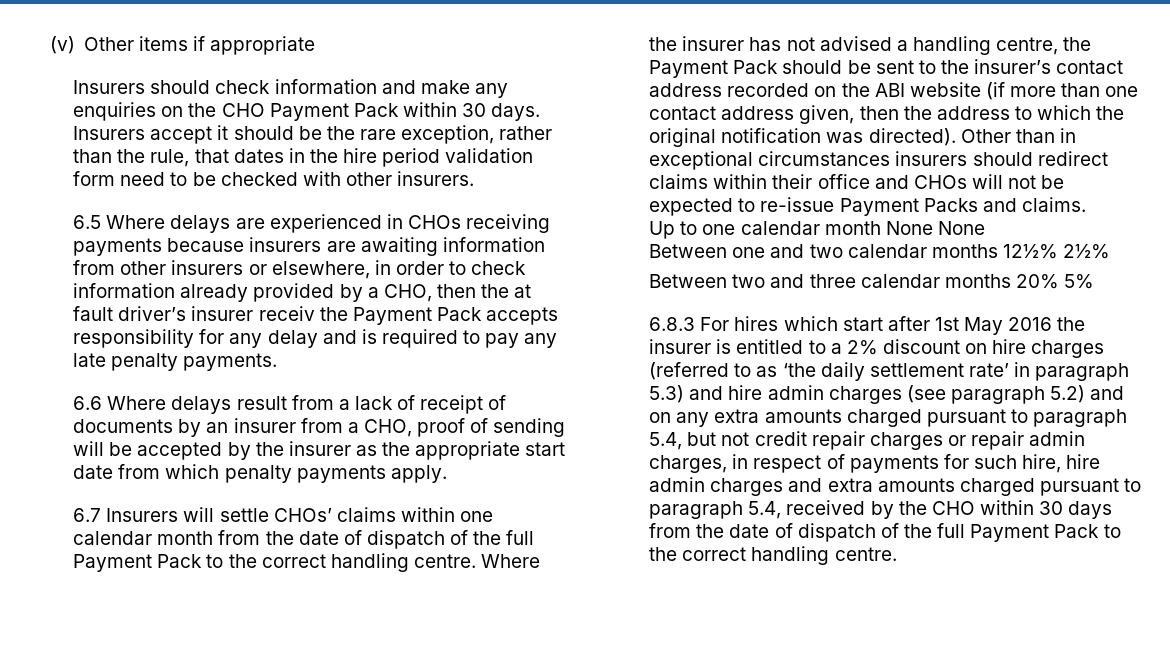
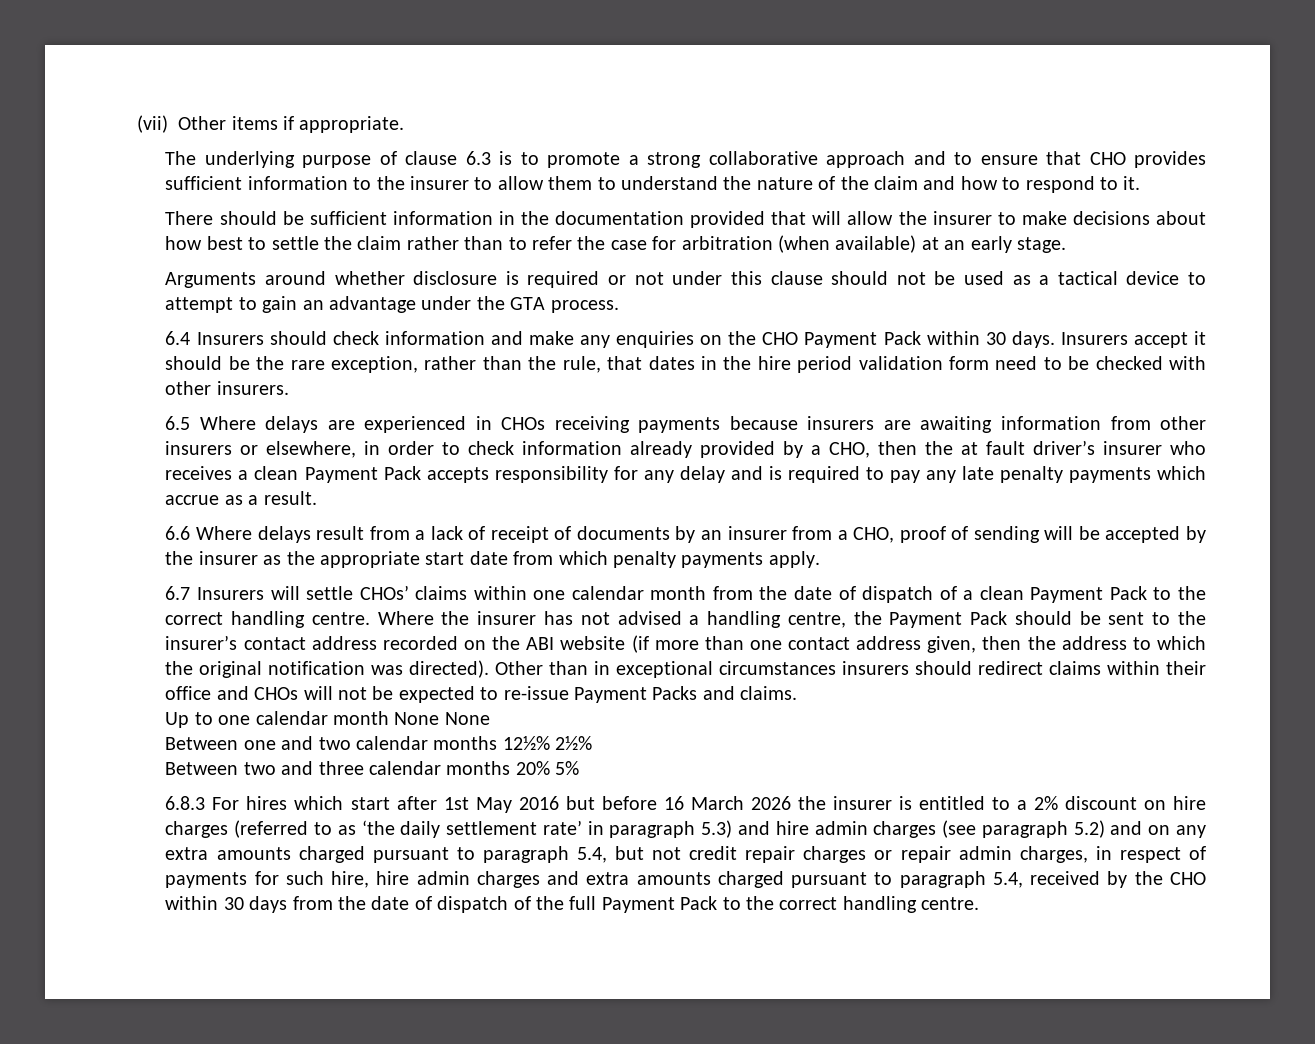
[49,36,75,54] (v) -> [137,115,169,133] (vii)
[210,36,316,55] appropriate // -> [299,116,405,133] [165,151,1207,168] [165,176,1141,193] [165,211,1207,228] [165,235,1067,253] [165,271,1206,288] [165,296,619,313] [165,331,191,345] appropriate. // The underlying purpose of clause 6.3 is to promote a strong collaborative approach and to ensure that CHO provides sufficient information to the insurer to allow them to understand the nature of the claim and how to respond to it. // There should be sufficient information in the documentation provided that will allow the insurer to make decisions about how best to settle the claim rather than to refer the case for arbitration (when available) at an early stage. // Arguments around whether disclosure is required or not under this clause should not be used as a tactical device to attempt to gain an advantage under the GTA process. // 6.4
[258,306,348,321] receiv the -> [1169,441,1206,455] [165,466,299,480] who receives a clean
[183,353,278,371] payments. -> [1068,466,1206,483] [165,491,317,505] payments which accrue as a result.
[473,530,535,545] the full -> [963,586,1024,600] a clean
(1053, 324) none -> [565,796,791,810] but before 16 March 2026

